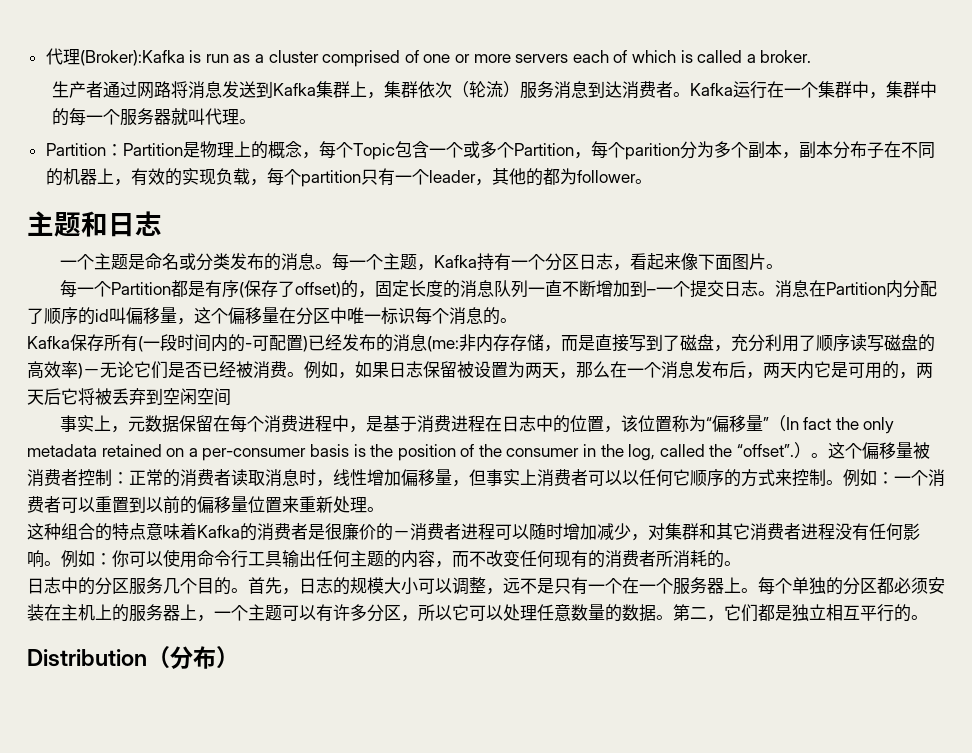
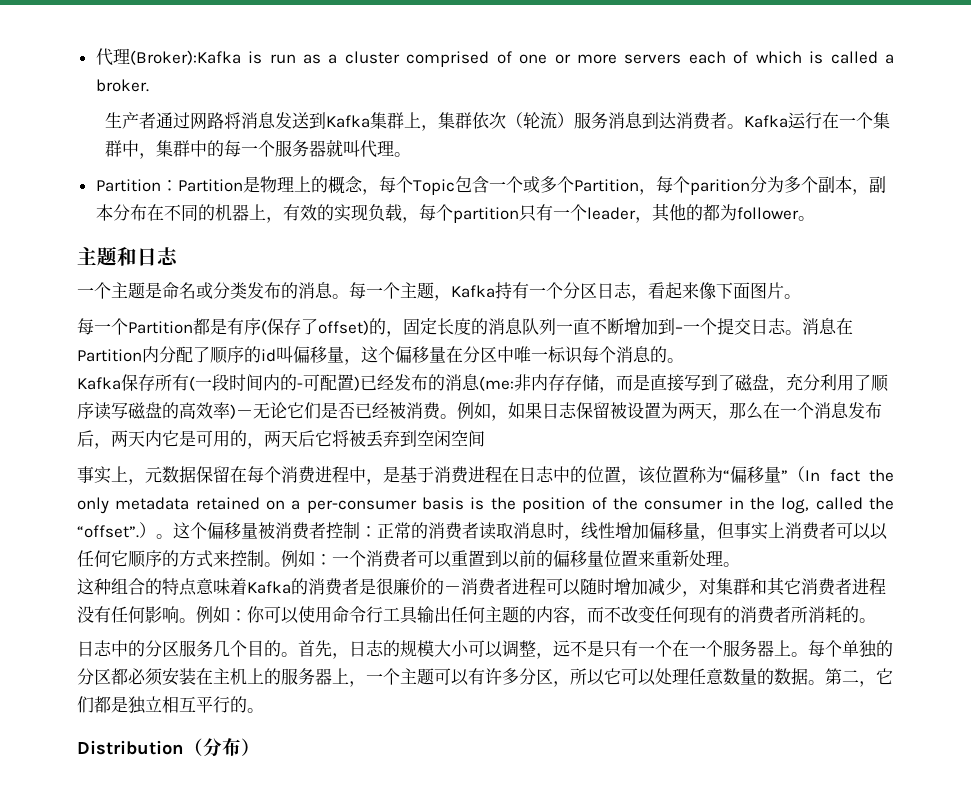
[866,142,884,159] 子 -> (147, 212) none

